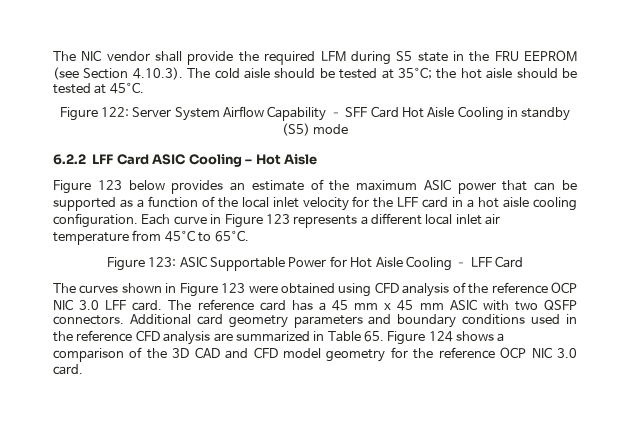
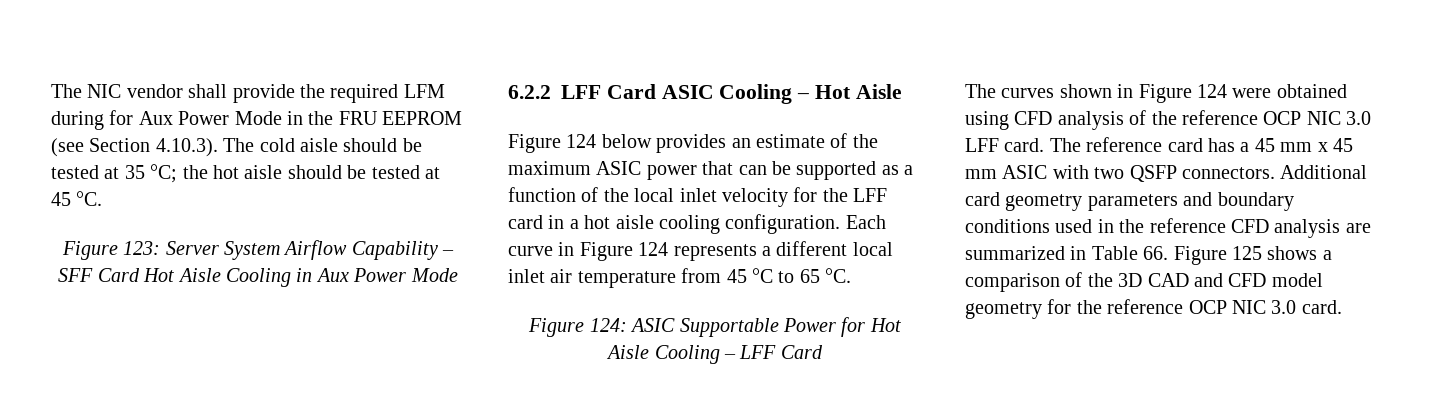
[396,51,448,62] S5 state -> [109,110,282,125] for Aux Power Mode
[397,67,432,79] 35°C; -> [124,164,178,183] 35 °C;
[109,82,144,94] [59,107,129,121] 45°C. // Figure 122: -> [51,191,103,206] [61,241,161,260] 45 °C. // Figure 123:
[521,107,571,121] [281,123,349,136] standby (S5) mode -> [315,268,458,282] Aux Power Mode
[97,180,122,190] 123 -> [566,134,597,148] 124
[265,214,290,224] 123 -> [638,242,669,256] 124
[164,230,249,242] [106,257,177,271] 45°C to 65°C. // Figure 123: -> [726,268,852,283] [528,318,627,337] 45 °C to 65 °C. // Figure 124:
[221,283,246,293] 123 -> [1197,84,1227,98] 124
[363,331,453,345] 65. Figure 124 -> [1143,246,1262,265] 66. Figure 125

